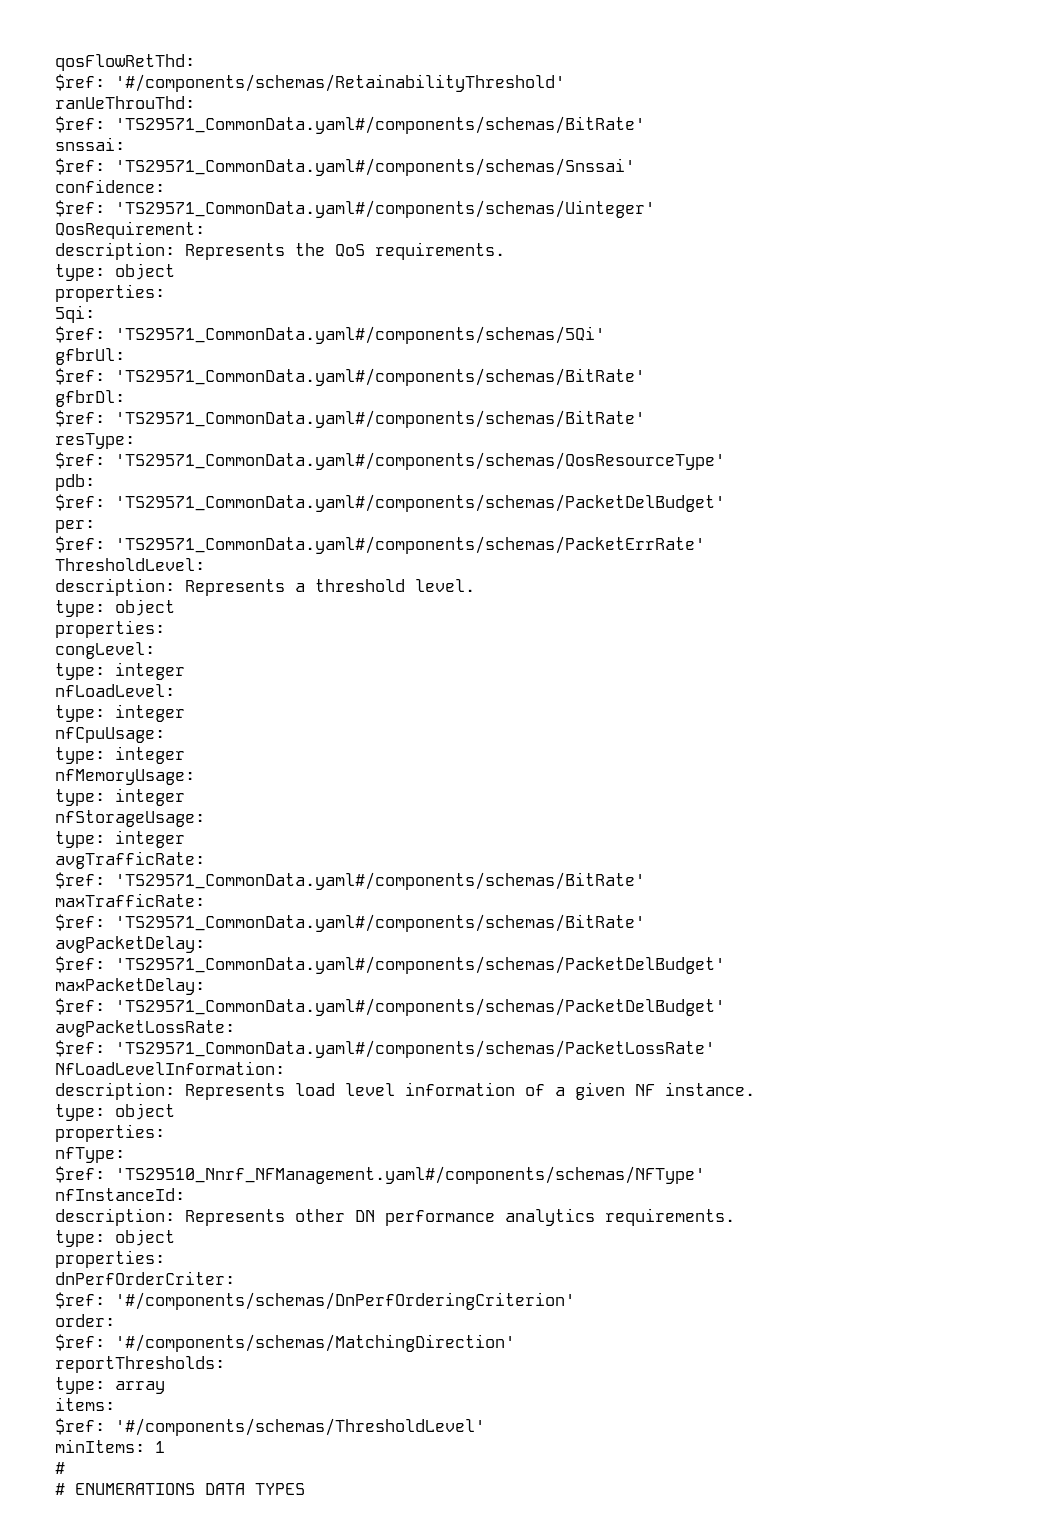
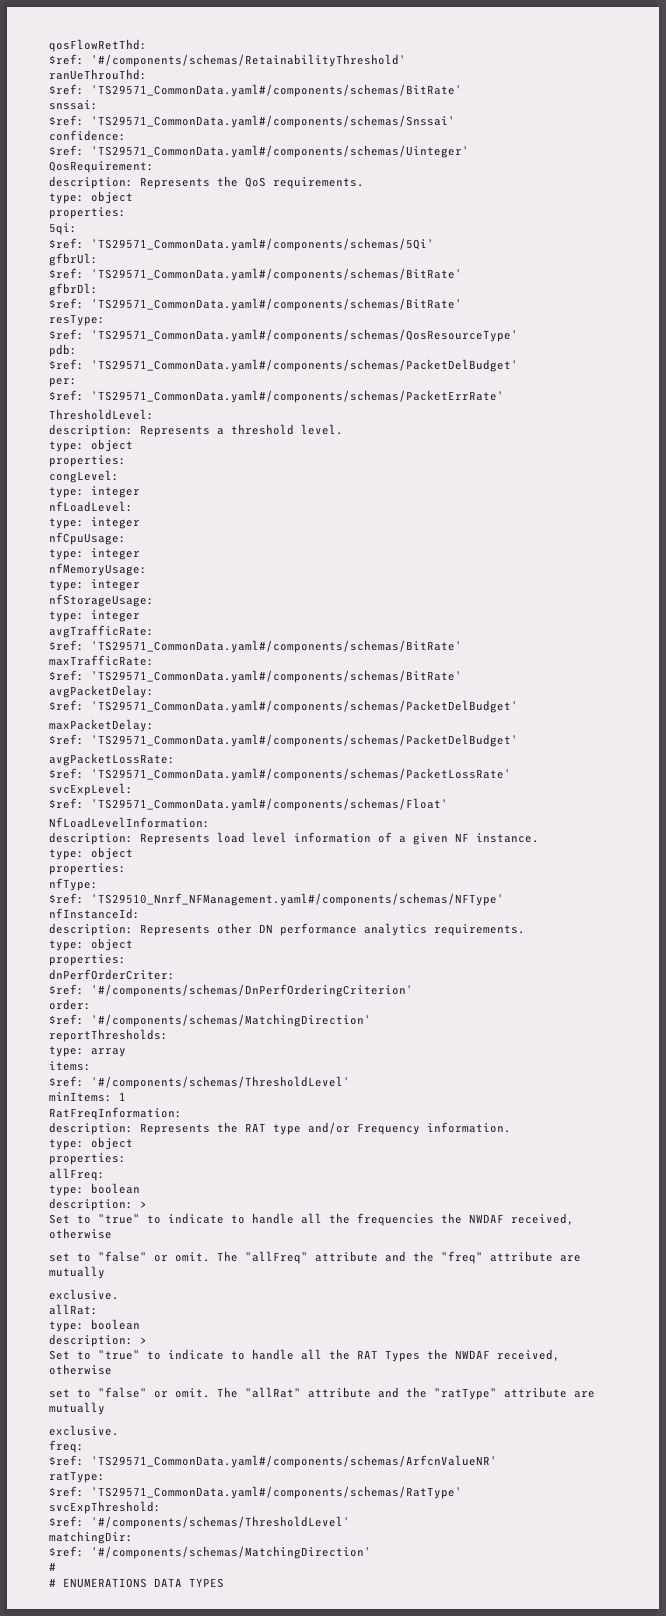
(715, 1049) none -> [49,783,133,796] [49,798,448,811] // svcExpLevel: // $ref: 'TS29571_CommonData.yaml#/components/schemas/Float'
(165, 1447) none -> [49,1107,182,1120] [49,1122,511,1135] [49,1137,133,1150] [49,1153,126,1165] [49,1168,105,1181] [49,1183,140,1196] [49,1198,147,1211] [49,1213,574,1226] [49,1228,112,1239] [49,1251,581,1264] [49,1266,105,1279] [49,1289,119,1300] [49,1304,98,1315] [49,1319,140,1332] [49,1334,147,1347] [49,1349,560,1362] [49,1364,112,1375] [49,1387,595,1400] [49,1402,105,1415] [49,1425,119,1436] [49,1440,84,1453] [49,1455,497,1468] [49,1471,105,1483] [49,1486,462,1499] [49,1501,161,1514] [49,1516,350,1529] [49,1531,133,1544] [49,1546,371,1559] // RatFreqInformation: // description: Represents the RAT type and/or Frequency information. // type: object // properties: // allFreq: // type: boolean // description: > // Set to "true" to indicate to handle all the frequencies the NWDAF received, otherwise // set to "false" or omit. The "allFreq" attribute and the "freq" attribute are mutually // exclusive. // allRat: // type: boolean // description: > // Set to "true" to indicate to handle all the RAT Types the NWDAF received, otherwise // set to "false" or omit. The "allRat" attribute and the "ratType" attribute are mutually // exclusive. // freq: // $ref: 'TS29571_CommonData.yaml#/components/schemas/ArfcnValueNR' // ratType: // $ref: 'TS29571_CommonData.yaml#/components/schemas/RatType' // svcExpThreshold: // $ref: '#/components/schemas/ThresholdLevel' // matchingDir: // $ref: '#/components/schemas/MatchingDirection'

